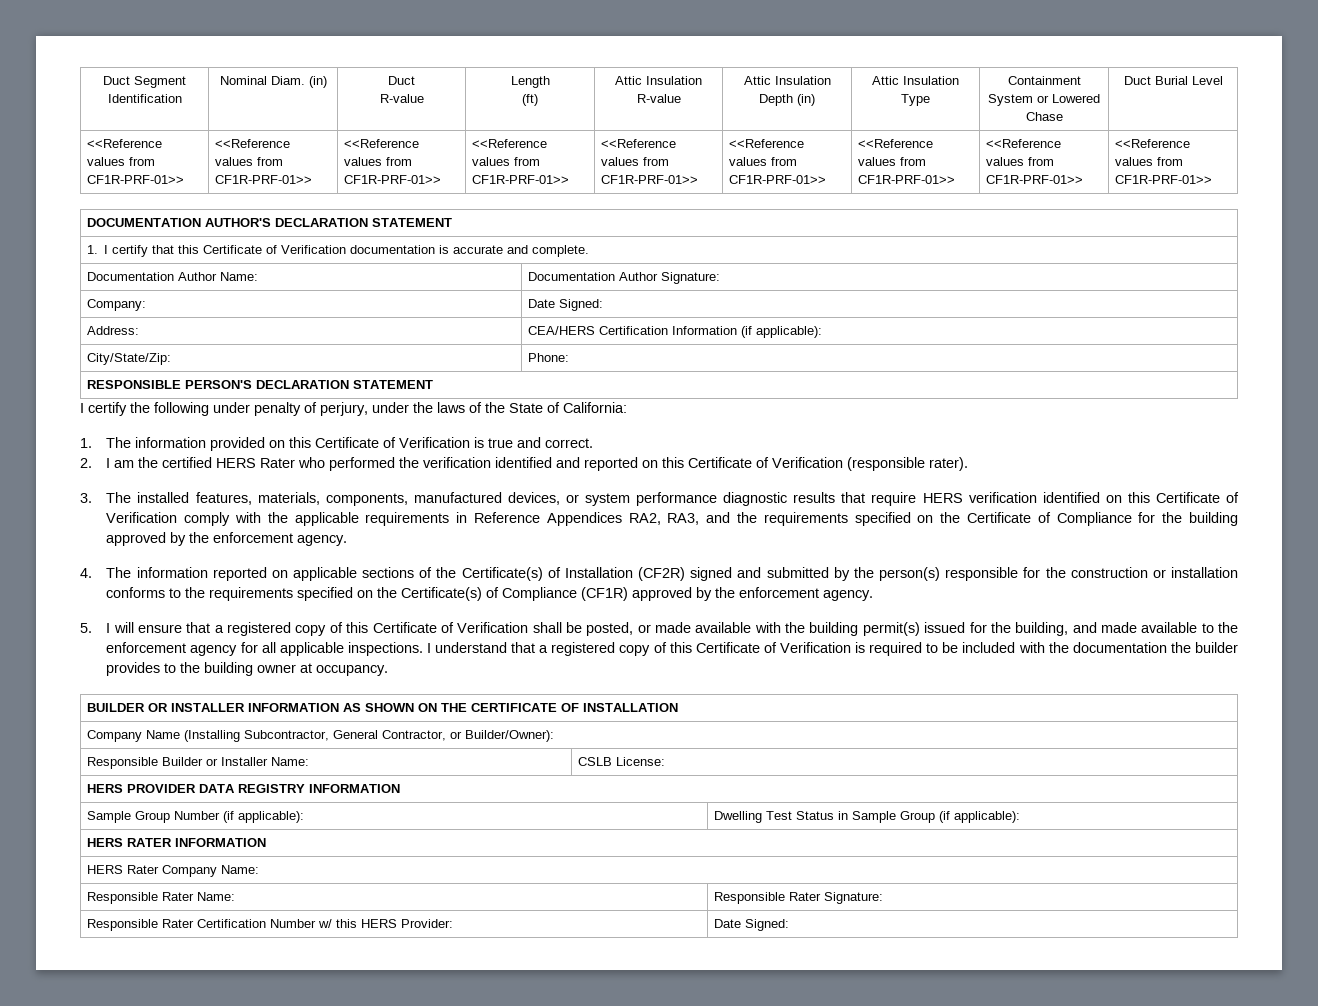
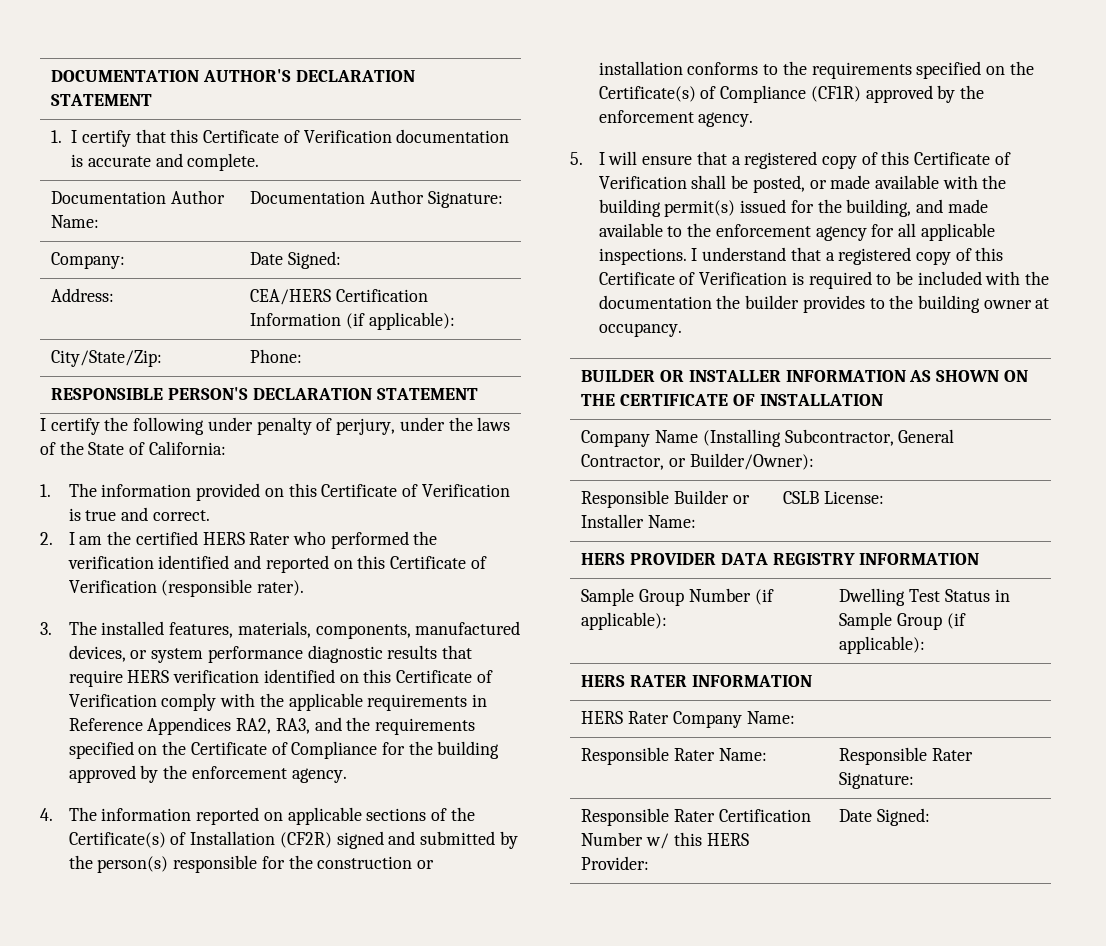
[103,76,186,88] [107,94,182,103] [219,76,327,88] [388,76,415,85] [379,94,424,103] [510,76,550,88] [522,94,538,106] [615,76,702,85] [636,94,681,103] [743,76,831,85] [759,94,815,106] [872,76,959,85] [901,94,930,106] [1007,76,1081,85] [988,94,1100,106] [1025,112,1063,121] [1123,76,1223,85] [86,139,162,148] [86,157,155,166] [86,175,184,184] [214,139,290,148] [214,157,283,166] [214,175,312,184] [343,139,419,148] [343,157,412,166] [343,175,441,184] [471,139,547,148] [471,157,540,166] [471,175,569,184] [600,139,676,148] [600,157,669,166] [600,175,698,184] [728,139,804,148] [728,157,797,166] [728,175,826,184] [857,139,933,148] [857,157,926,166] [857,175,955,184] [985,139,1061,148] [985,157,1054,166] [985,175,1083,184] [1114,139,1190,148] [1114,157,1183,166] [1114,175,1212,184] Duct Segment Identification | Nominal Diam. (in) | Duct // R-value | Length // (ft) | Attic Insulation R-value | Attic Insulation Depth (in) | Attic Insulation Type | Containment System or Lowered Chase | Duct Burial Level // <<Reference values from CF1R-PRF-01>> | <<Reference values from CF1R-PRF-01>> | <<Reference values from CF1R-PRF-01>> | <<Reference values from CF1R-PRF-01>> | <<Reference values from CF1R-PRF-01>> | <<Reference values from CF1R-PRF-01>> | <<Reference values from CF1R-PRF-01>> | <<Reference values from CF1R-PRF-01>> | <<Reference values from CF1R-PRF-01>> // -> (51, 76) none

